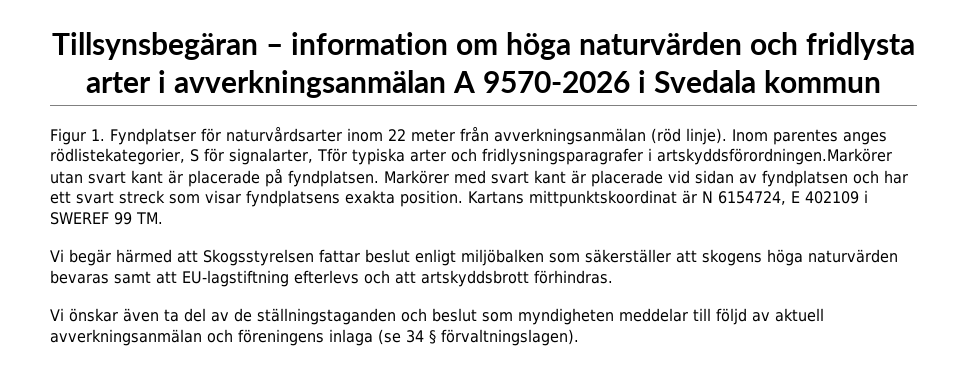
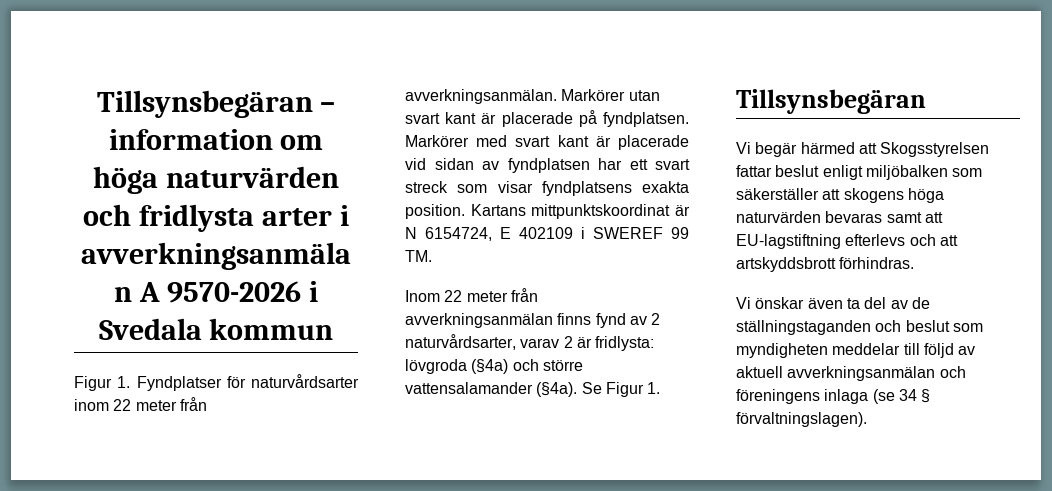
[493,128,887,145] [50,148,892,165] avverkningsanmälan (röd linje). Inom parentes anges rödlistekategorier, S för signalarter, Tför typiska arter och fridlysningsparagrafer i artskyddsförordningen.Markörer -> [405,89,626,104] avverkningsanmälan. Markörer
[853,170,879,184] och -> (590, 165) none
(163, 218) none -> [405,288,538,302] [405,313,661,328] [405,334,655,351] [405,359,583,374] [405,382,661,397] [736,89,926,114] // Inom 22 meter från avverkningsanmälan finns fynd av 2 naturvårdsarter, varav 2 är fridlysta: lövgroda (§4a) och större vattensalamander (§4a). Se Figur 1. // Tillsynsbegäran

